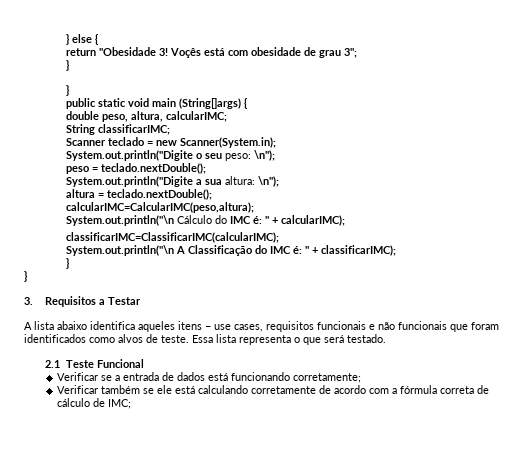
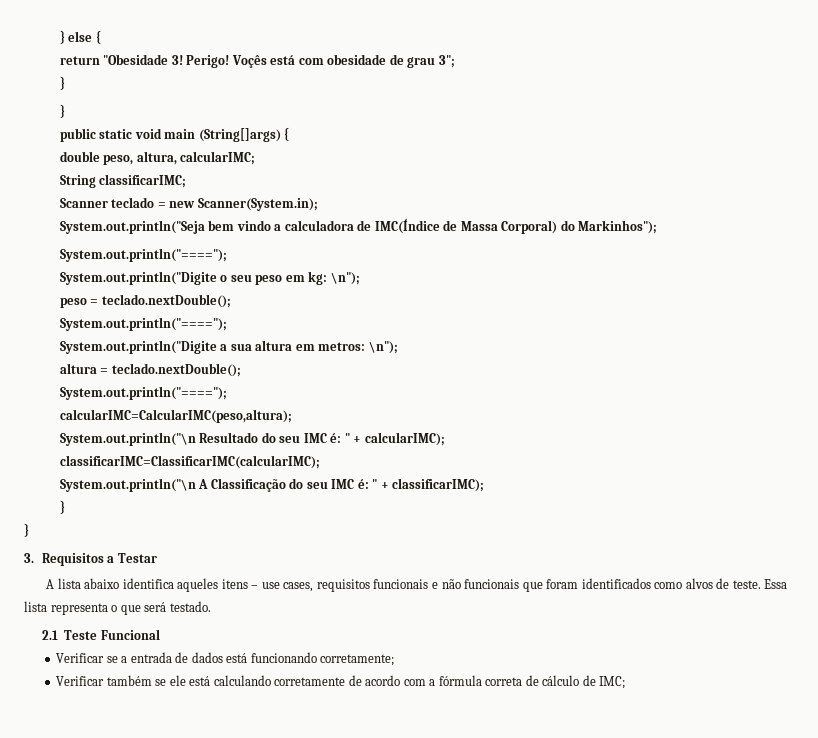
(168, 52) none -> [186,55,230,68] Perigo!
(276, 142) none -> [59,219,658,234] [59,248,227,262] // System.out.println("Seja bem vindo a calculadora de IMC(Índice de Massa Corporal) do Markinhos"); // System.out.println("====");
[224,153,251,161] peso: -> [255,271,328,285] peso em kg:
(206, 168) none -> [59,317,227,331] // System.out.println("====");
[224,176,255,185] altura: -> [255,340,366,351] altura em metros:
(212, 194) none -> [59,386,227,400] // System.out.println("====");
[176,215,227,224] Cálculo do -> [199,432,301,443] Resultado do seu
(267, 249) none -> [306,481,328,489] seu

